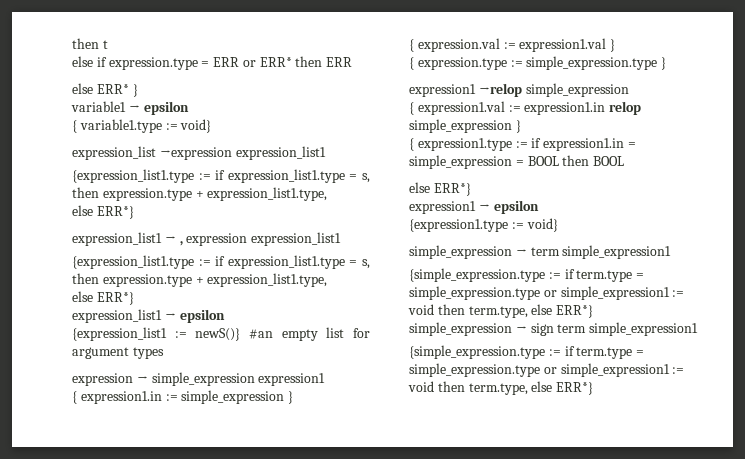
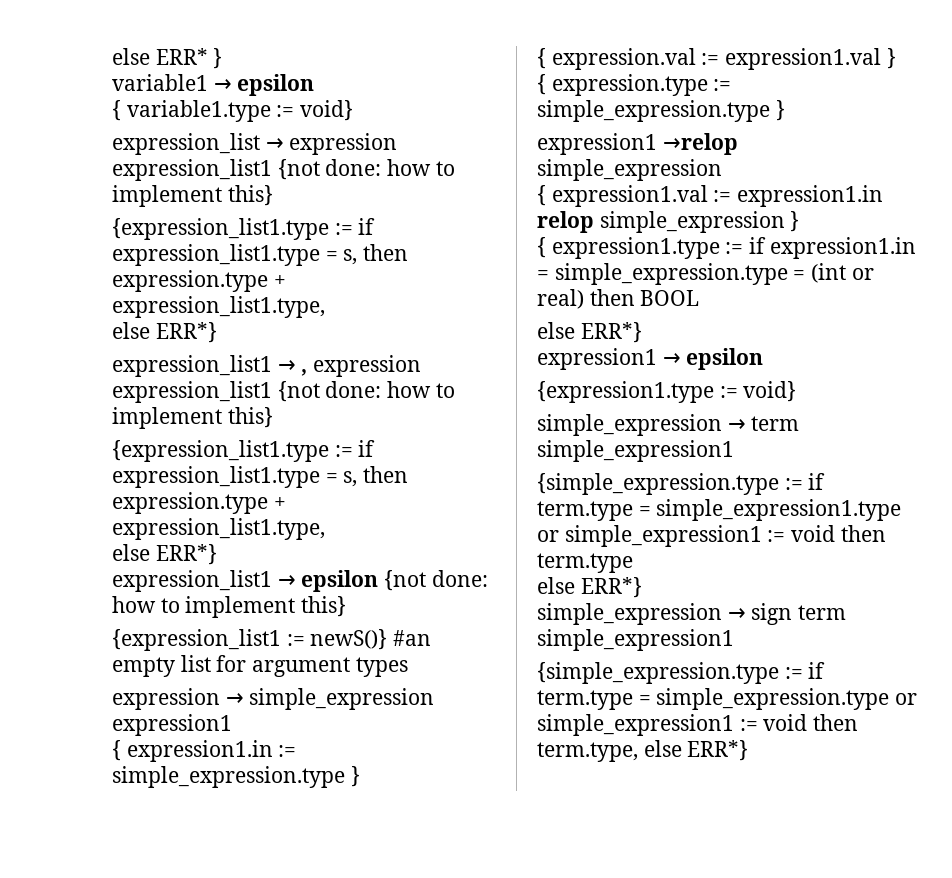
[72,38,108,49] [72,56,353,70] then t // else if expression.type = ERR or ERR* then ERR // -> (112, 56) none
[159,146,326,160] →expression expression_list1 -> [265,133,398,155] [112,159,455,181] [112,185,273,207] → expression expression_list1 {not done: how to implement this}
(342, 239) none -> [277,381,455,402] [112,407,273,429] {not done: how to implement this}
(225, 316) none -> [384,570,488,591] [112,596,347,618] {not done: how to implement this}
[181,390,285,404] simple_expression -> [112,766,345,788] simple_expression.type
[409,155,559,169] simple_expression = BOOL -> [554,263,874,285] [537,289,584,309] simple_expression.type = (int or real)
[409,286,685,300] [408,304,528,318] simple_expression.type or simple_expression1 := void then term.type, -> [656,499,902,521] [537,525,886,547] [537,553,633,573] simple_expression1.type or simple_expression1 := void then term.type //

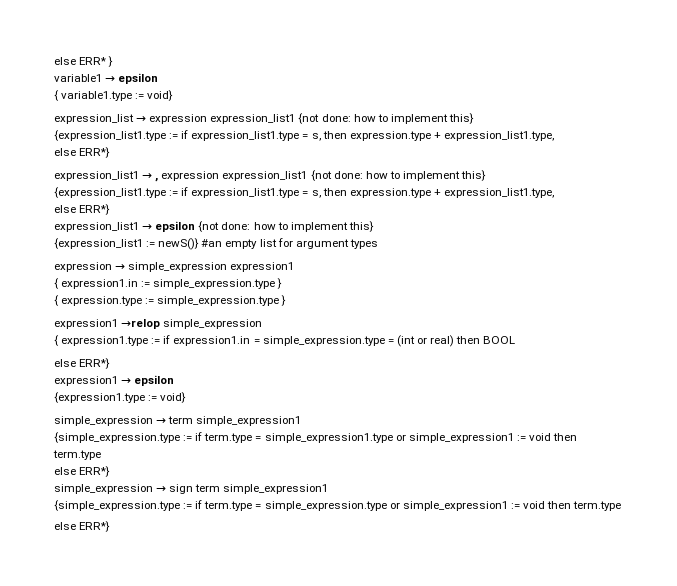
[537,48,896,70] // { expression.val := expression1.val } -> (283, 283) none
[537,185,884,207] [537,211,800,233] // { expression1.val := expression1.in relop simple_expression } -> (263, 324) none
[537,742,638,762] term.type, -> [573,501,622,511] term.type //

